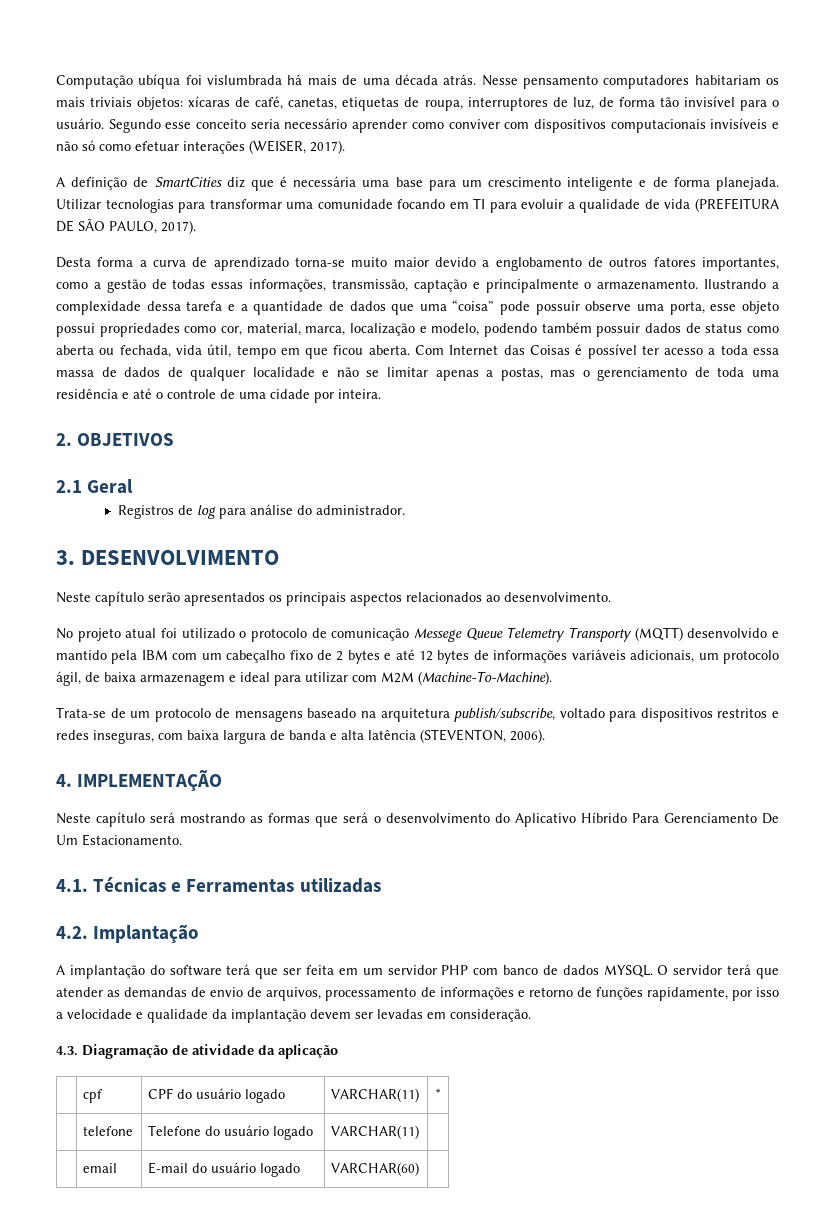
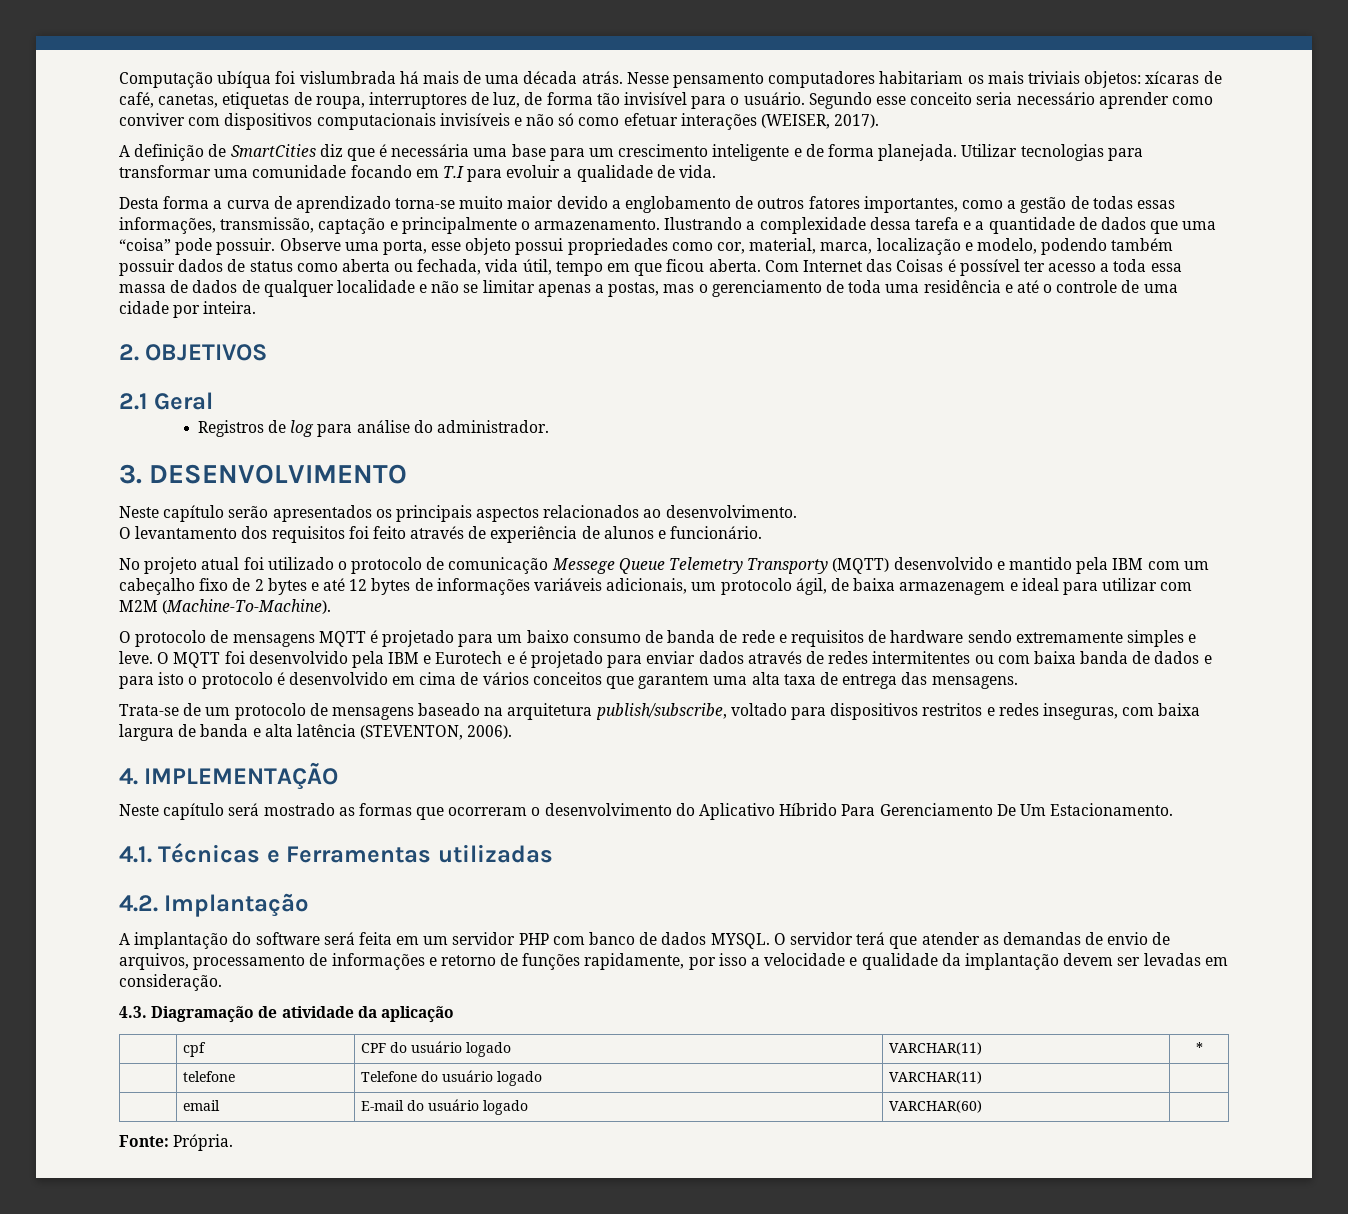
[473,198,486,209] TI -> [442,166,464,178] T.I
[664,198,779,212] [56,218,196,234] vida (PREFEITURA DE SÃO PAULO, 2017). -> [679,165,717,178] vida.
[535,301,632,315] possuir observe -> [216,238,341,255] possuir. Observe
(611, 597) none -> [119,526,763,543] // O levantamento dos requisitos foi feito através de experiência de alunos e funcionário.
(552, 678) none -> [119,630,1197,647] [119,651,1212,668] [119,672,1018,689] // O protocolo de mensagens MQTT é projetado para um baixo consumo de banda de rede e requisitos de hardware sendo extremamente simples e leve. O MQTT foi desenvolvido pela IBM e Eurotech e é projetado para enviar dados através de redes intermitentes ou com baixa banda de dados e para isto o protocolo é desenvolvido em cima de vários conceitos que garantem uma alta taxa de entrega das mensagens.
[180,813,246,823] mostrando -> [263,803,335,816] mostrado
[343,812,369,823] será -> [448,807,528,816] ocorreram
[226,964,302,979] terá que ser -> [323,932,355,945] será
(419, 1169) none -> [119,1134,234,1151] // Fonte: Própria.

